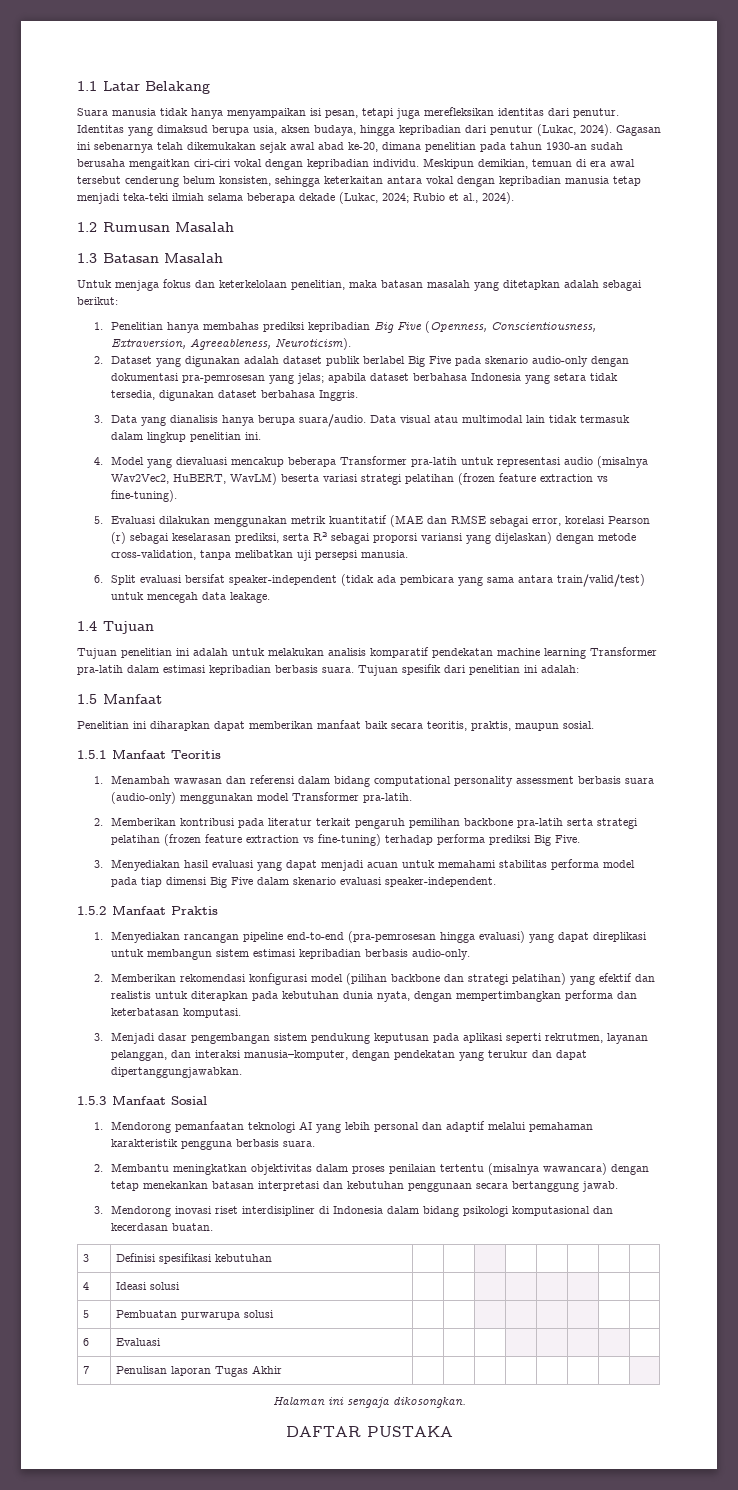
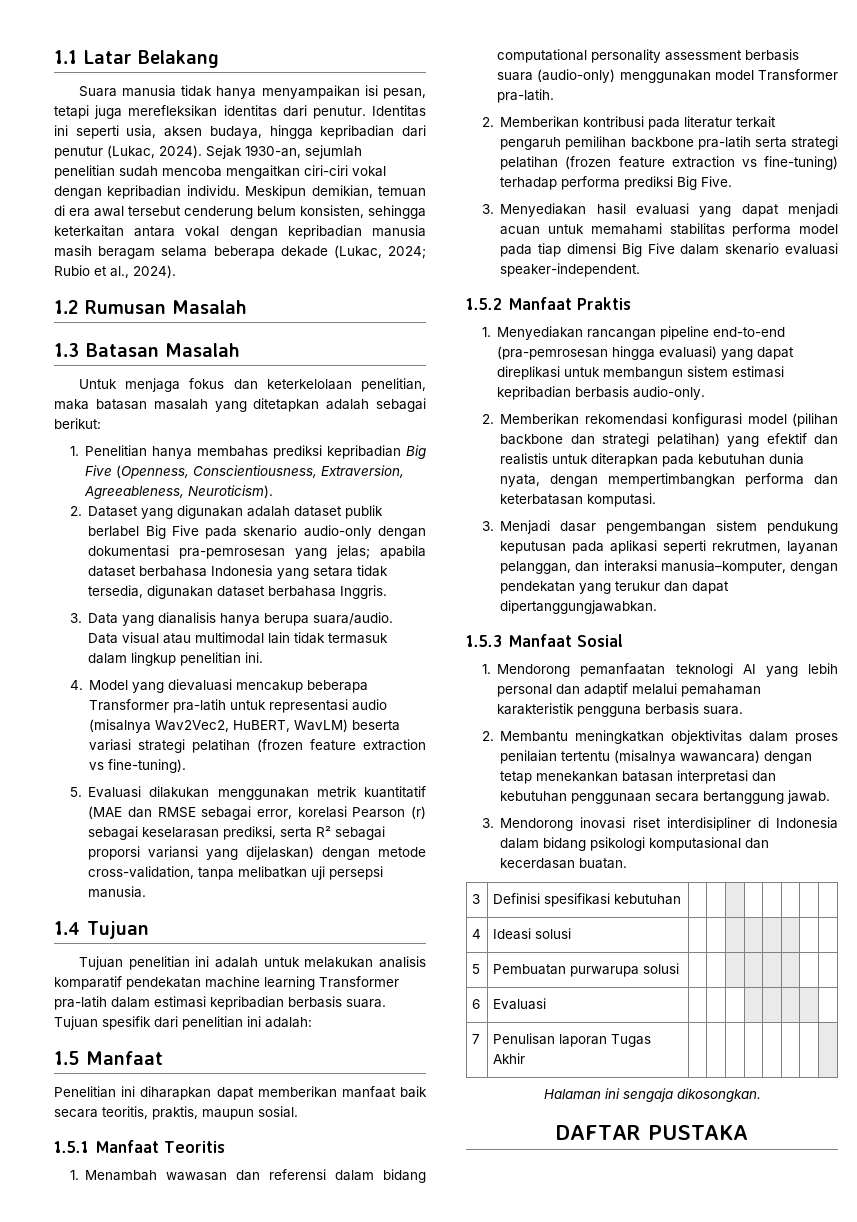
[128,125,249,136] yang dimaksud berupa -> [54,125,119,139] ini seperti
[616,125,661,136] [77,142,623,153] [77,159,125,167] Gagasan ini sebenarnya telah dikemukakan sejak awal abad ke-20, dimana penelitian pada tahun 1930-an sudah berusaha -> [206,145,362,159] [54,165,222,179] Sejak 1930-an, sejumlah penelitian sudah mencoba
[613,176,641,186] [77,193,204,204] tetap menjadi teka-teki ilmiah -> [54,245,156,259] masih beragam
[94,574,646,587] [111,592,271,603] // 6. Split evaluasi bersifat speaker-independent (tidak ada pembicara yang sama antara train/valid/test) untuk mencegah data leakage. -> (147, 892) none

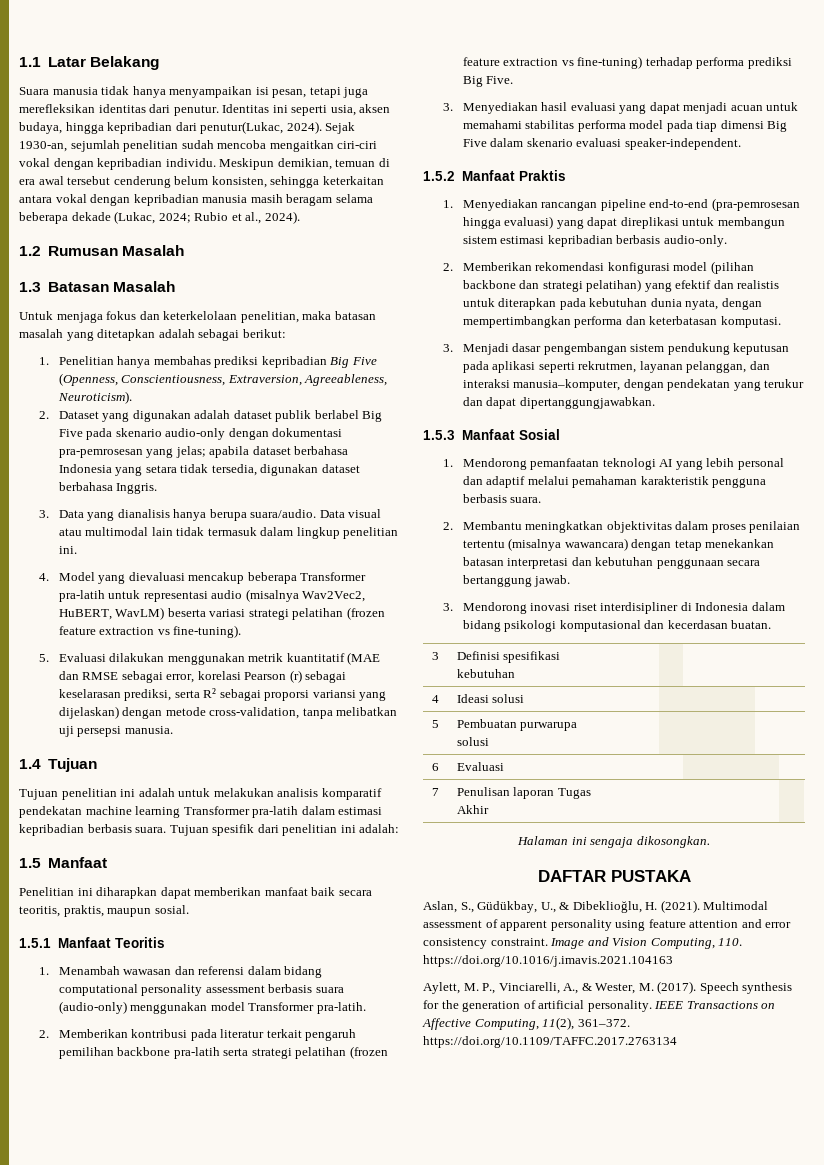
[54,145,155,159] penutur (Lukac, -> [200,121,284,134] penutur(Lukac,
(749, 1132) none -> [423,900,769,913] [423,919,792,931] [423,937,743,949] [423,955,673,967] [423,981,793,994] [423,1000,776,1012] [422,1017,630,1030] [423,1036,677,1048] // Aslan, S., Güdükbay, U., & Dibeklioğlu, H. (2021). Multimodal assessment of apparent personality using feature attention and error consistency constraint. Image and Vision Computing, 110. https://doi.org/10.1016/j.imavis.2021.104163 // Aylett, M. P., Vinciarelli, A., & Wester, M. (2017). Speech synthesis for the generation of artificial personality. IEEE Transactions on Affective Computing, 11(2), 361–372. https://doi.org/10.1109/TAFFC.2017.2763134

